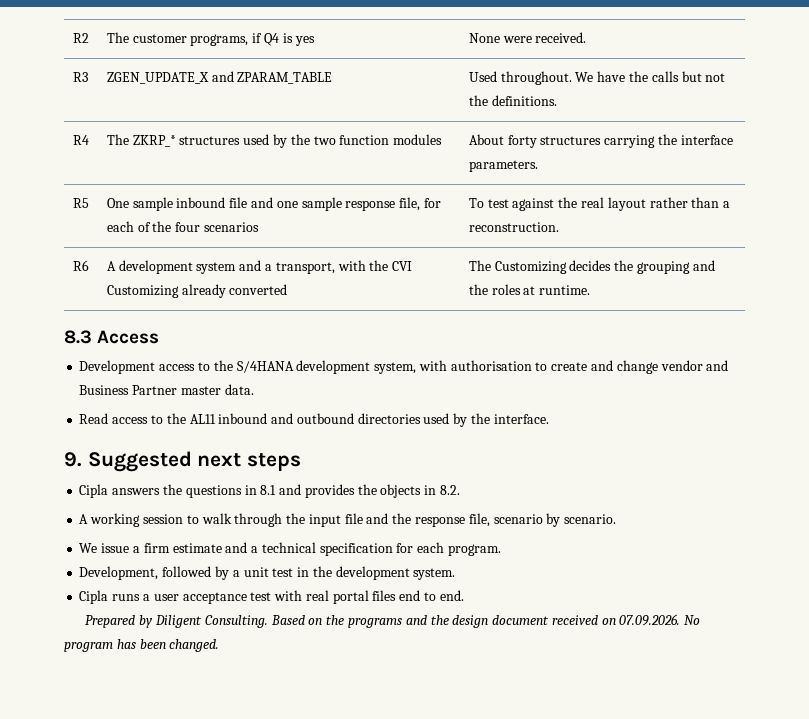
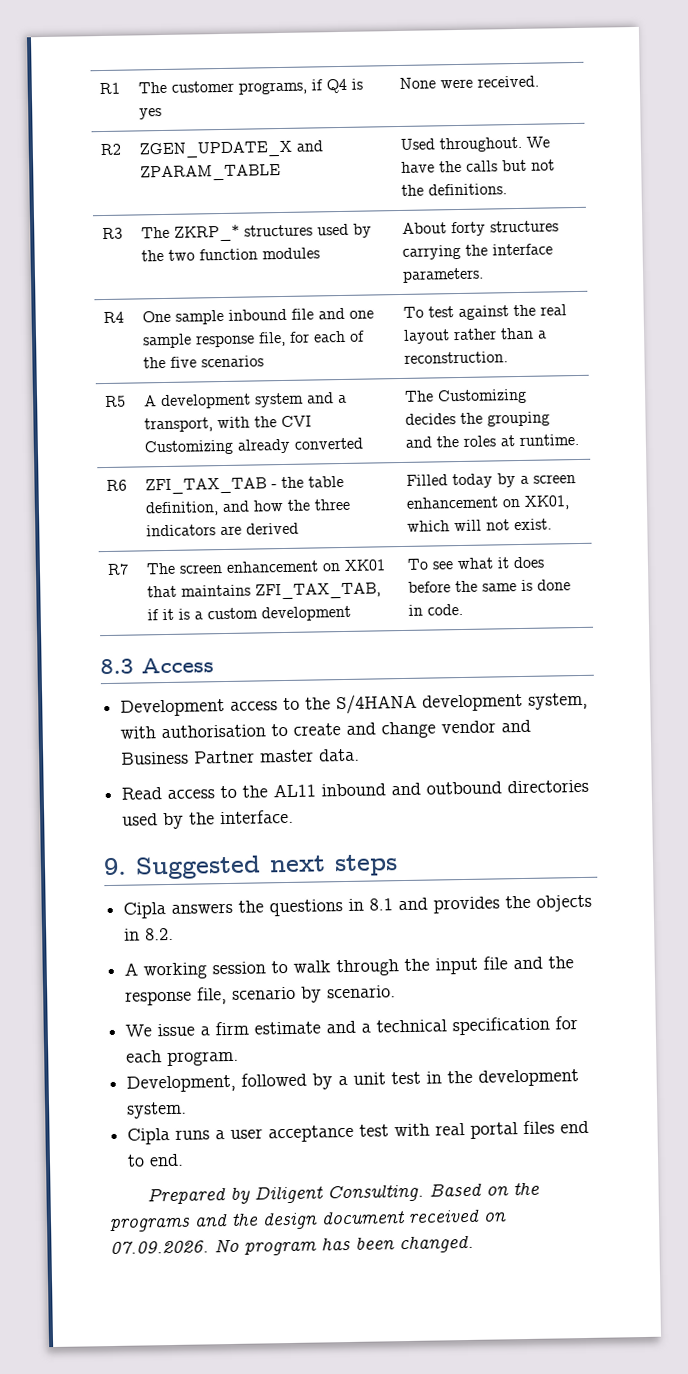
[72,33,89,43] R2 -> [99,82,121,95] R1
[72,72,88,82] R3 -> [100,143,122,156] R2
[72,135,89,145] R4 -> [102,227,124,240] R3
[72,198,89,208] R5 -> [103,311,125,324] R4
[175,222,201,232] four -> [170,356,198,368] five
[72,260,89,271] R6 -> [105,395,127,408] R5
(591, 290) none -> [106,479,128,491] [145,475,345,495] [145,498,352,517] [146,522,300,537] [406,473,577,489] [406,495,571,510] [407,518,553,532] [107,563,130,575] [146,559,387,575] [147,582,382,600] [147,605,352,622] [407,556,546,570] [408,579,572,593] [408,603,464,616] // R6 | ZFI_TAX_TAB - the table definition, and how the three indicators are derived | Filled today by a screen enhancement on XK01, which will not exist. // R7 | The screen enhancement on XK01 that maintains ZFI_TAX_TAB, if it is a custom development | To see what it does before the same is done in code.

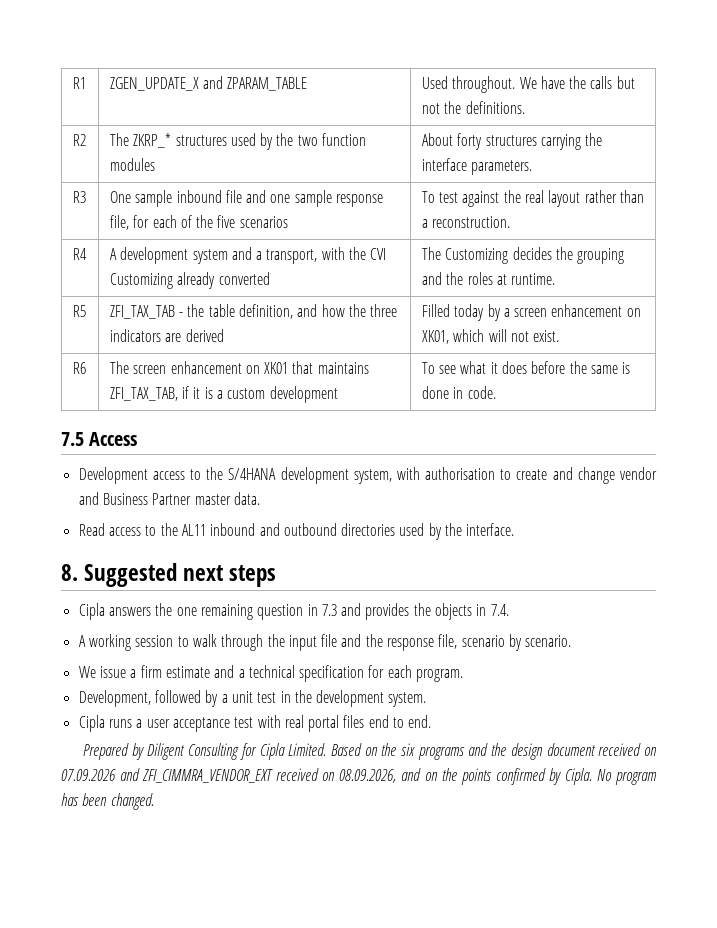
[138,78,364,95] [139,107,163,120] [399,75,540,89] [100,143,122,156] | The customer programs, if Q4 is yes | None were received. // R2 -> (86, 83) none
[102,227,124,240] R3 -> [72,134,86,146] R2
[103,311,125,324] R4 -> [72,191,86,203] R3
[105,395,127,408] R5 -> [72,248,87,260] R4
[106,479,128,491] R6 -> [72,305,86,317] R5
[107,563,130,575] R7 -> [72,362,86,374] R6
[100,658,134,675] 8.3 -> [61,432,84,446] 7.5
[103,857,127,876] 9. -> [61,564,78,581] 8.
[269,898,394,917] questions in 8.1 -> [176,604,337,620] one remaining question in 7.3
[145,927,175,941] 8.2. -> [490,604,509,616] 7.4.
[327,1183,425,1203] Consulting. -> [188,743,327,760] Consulting for Cipla Limited.
(541, 1188) none -> [401,743,416,756] six
[110,1240,209,1255] 07.09.2026. -> [61,768,592,785] 07.09.2026 and ZFI_CIMMRA_VENDOR_EXT received on 08.09.2026, and on the points confirmed by Cipla.

